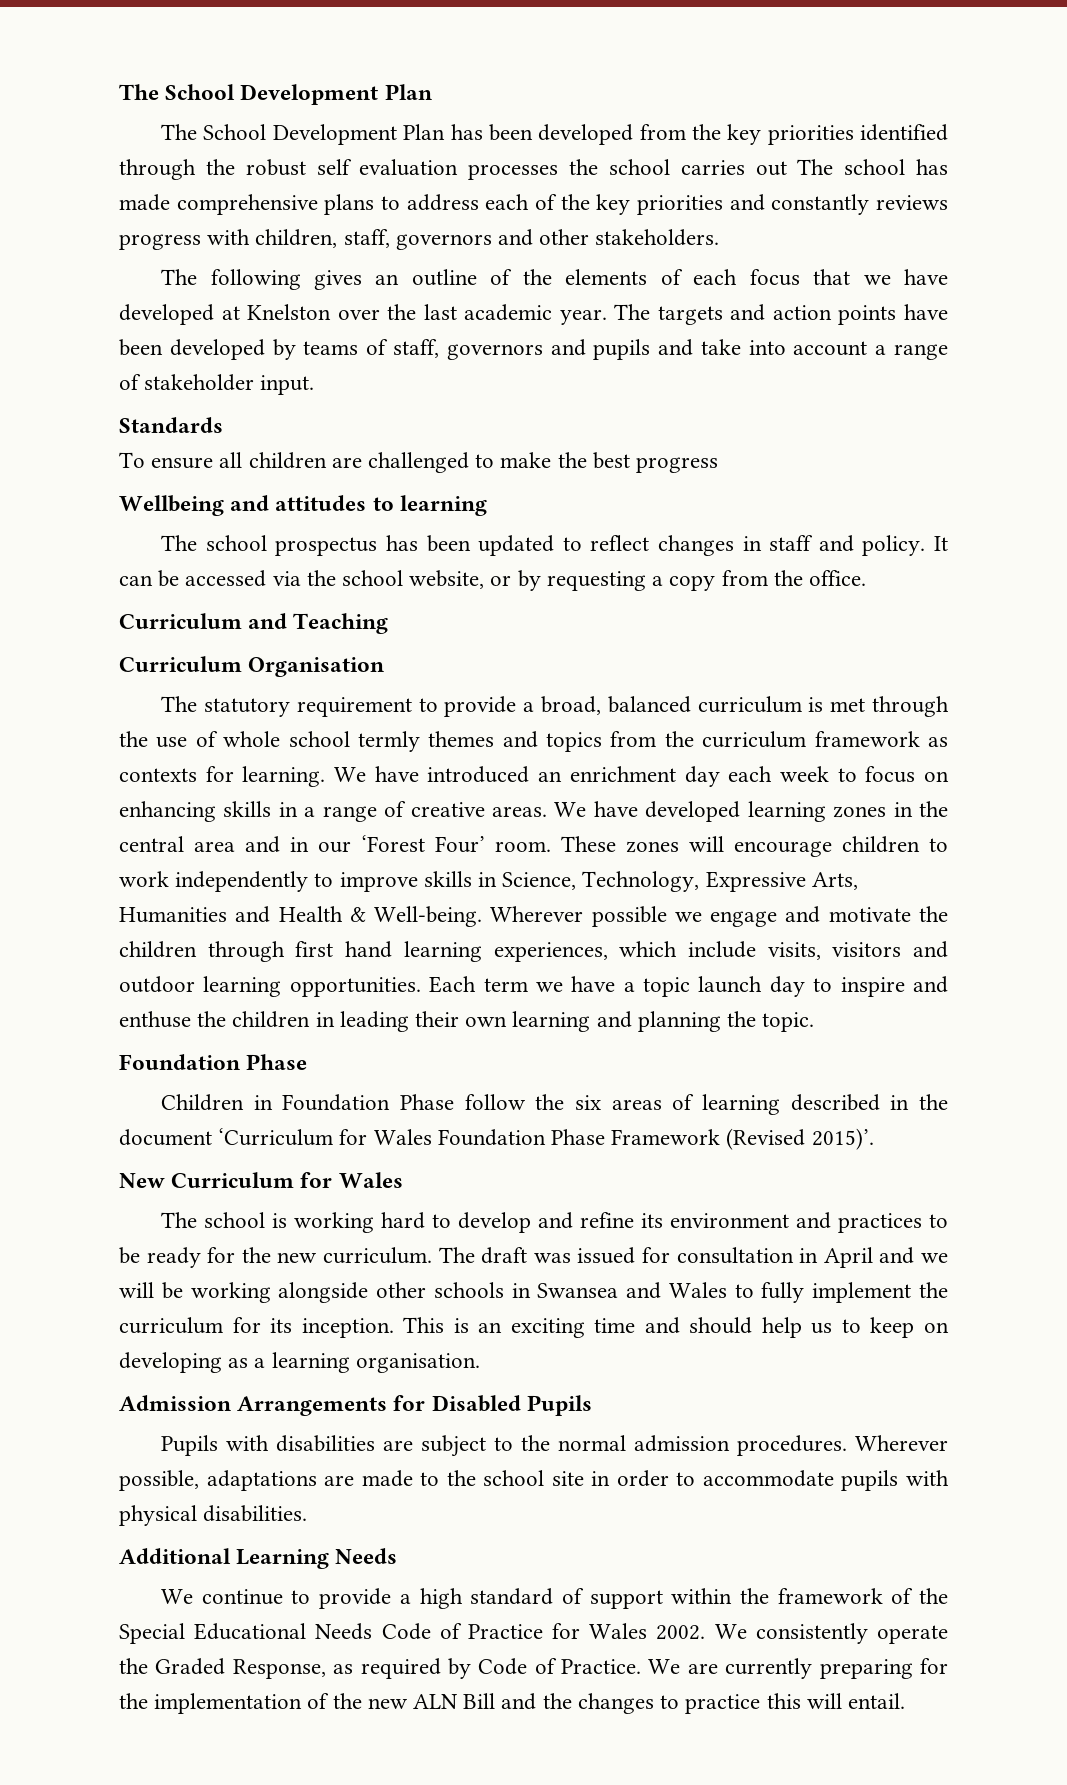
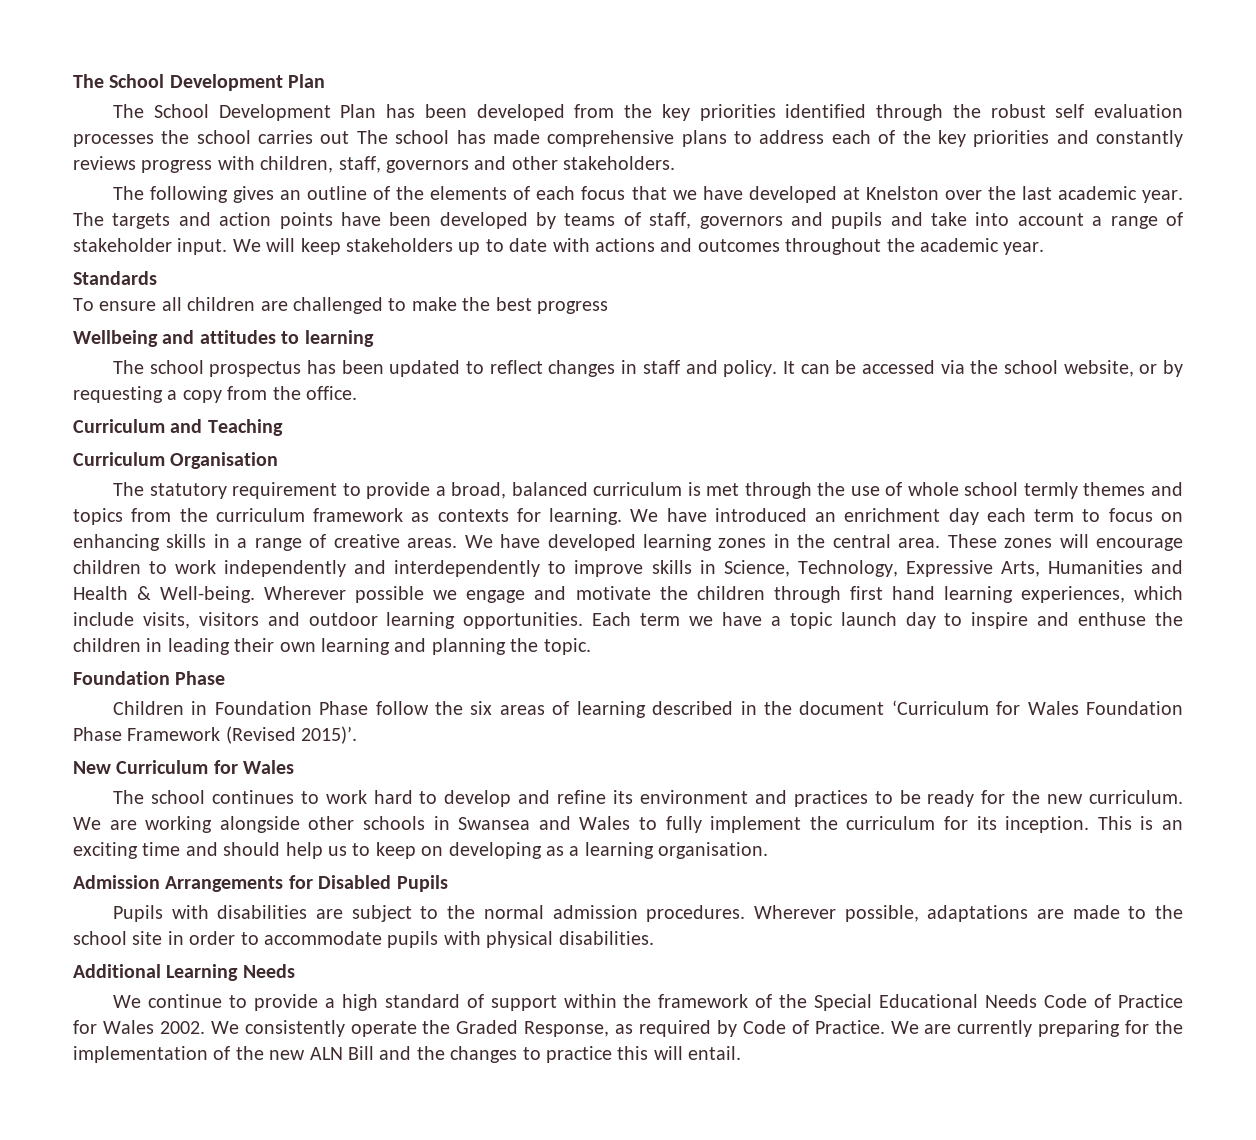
(315, 385) none -> [232,238,1045,255] We will keep stakeholders up to date with actions and outcomes throughout the academic year.
[779,766,829,782] week -> [1034,509,1075,522] term
[194,835,551,853] area and in our ‘Forest Four’ room. -> [898,538,941,548] area.
(309, 881) none -> [354,560,541,577] and interdependently
[272,1212,375,1233] is working -> [211,790,367,804] continues to work
[438,1247,949,1268] [119,1282,183,1299] The draft was issued for consultation in April and we will be -> [73,817,137,830] We are

